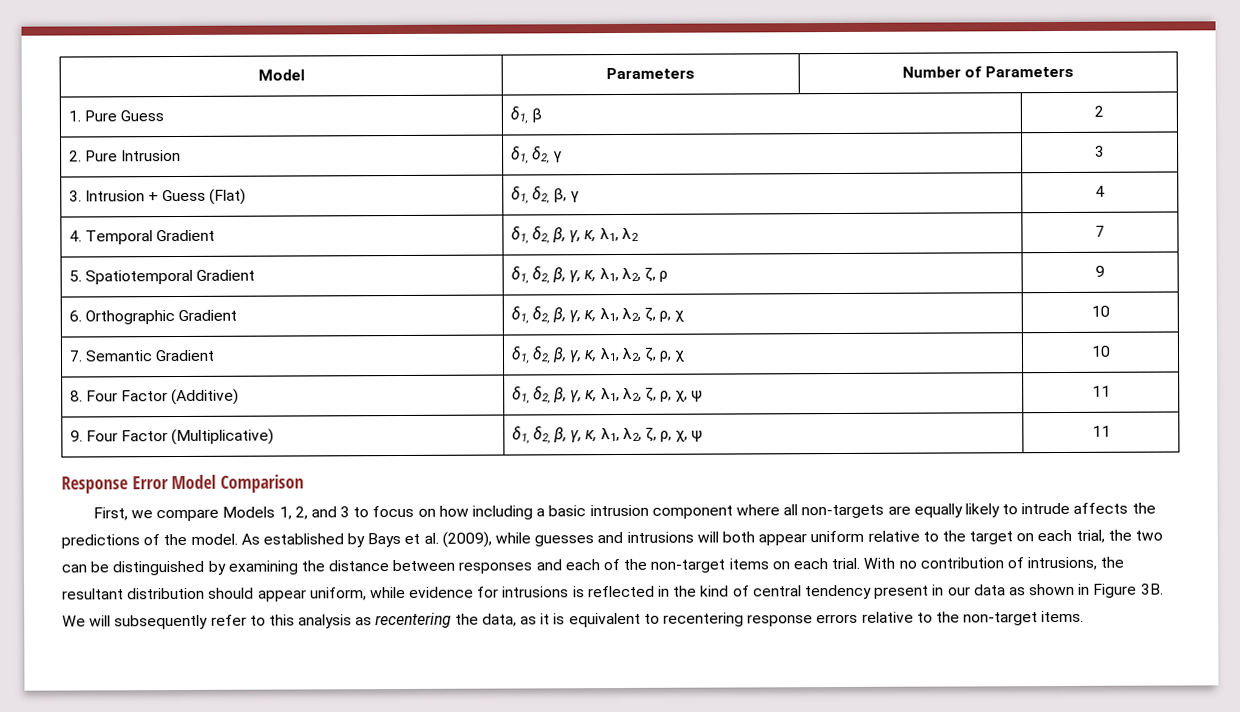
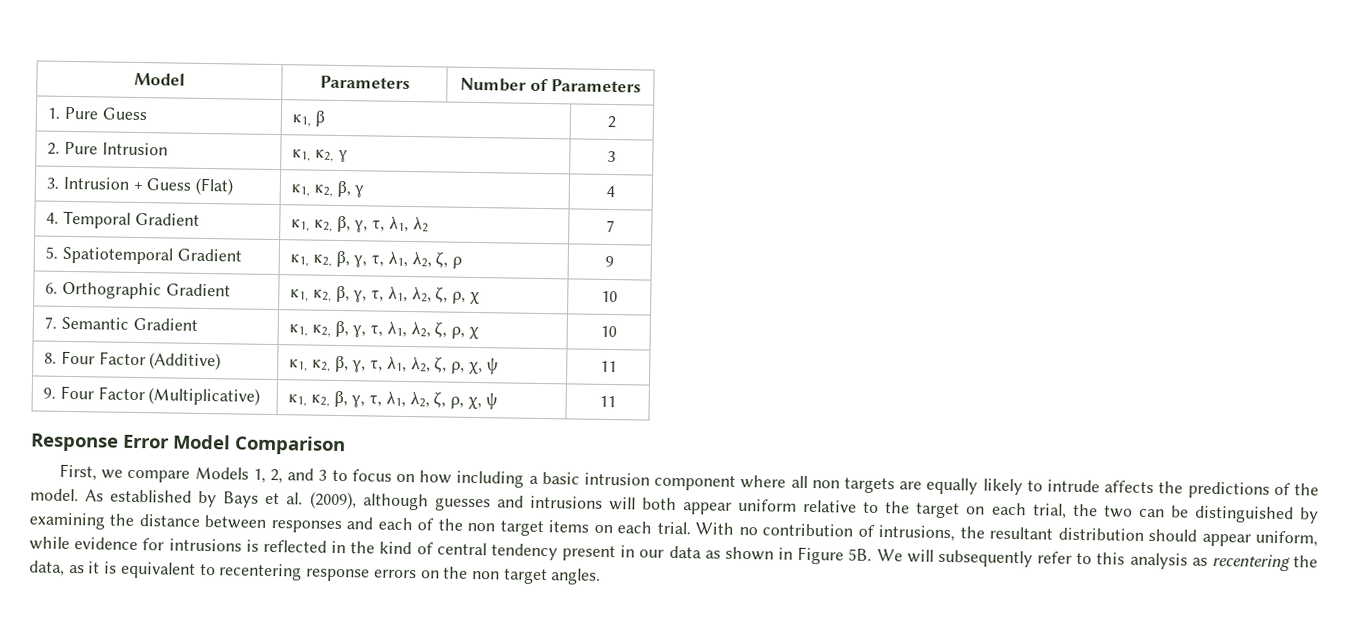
[509,105,528,124] δ1, -> [292,114,312,127] κ1,
[510,145,550,164] δ1, δ2, -> [292,149,334,162] κ1, κ2,
[510,185,550,204] δ1, δ2, -> [291,184,333,197] κ1, κ2,
[510,225,597,244] δ1, δ2, β, γ, κ, -> [291,215,386,233] κ1, κ2, β, γ, τ,
[510,265,597,284] δ1, δ2, β, γ, κ, -> [290,250,385,268] κ1, κ2, β, γ, τ,
[510,305,597,324] δ1, δ2, β, γ, κ, -> [290,285,385,303] κ1, κ2, β, γ, τ,
[510,345,598,364] δ1, δ2, β, γ, κ, -> [289,320,384,338] κ1, κ2, β, γ, τ,
[511,385,598,404] δ1, δ2, β, γ, κ, -> [289,355,384,373] κ1, κ2, β, γ, τ,
[511,425,598,444] δ1, δ2, β, γ, κ, -> [288,390,383,408] κ1, κ2, β, γ, τ,
[801,504,885,519] non-targets -> [811,477,896,494] non targets
[495,532,532,544] while -> [362,493,429,511] although
[650,559,726,573] non-target -> [467,520,544,537] non target
[1140,583,1164,595] 3B. -> [848,548,873,561] 5B.
[861,610,1085,626] relative to the non-target items. -> [420,566,602,585] on the non target angles.

